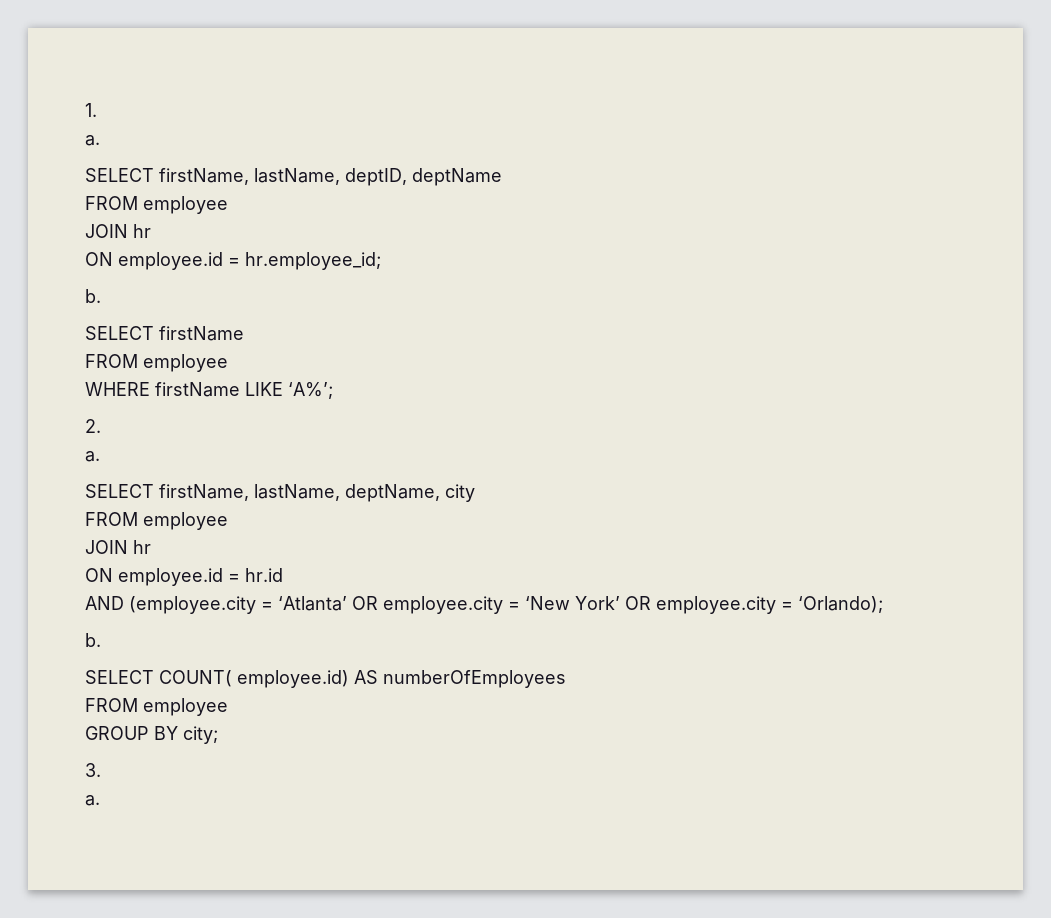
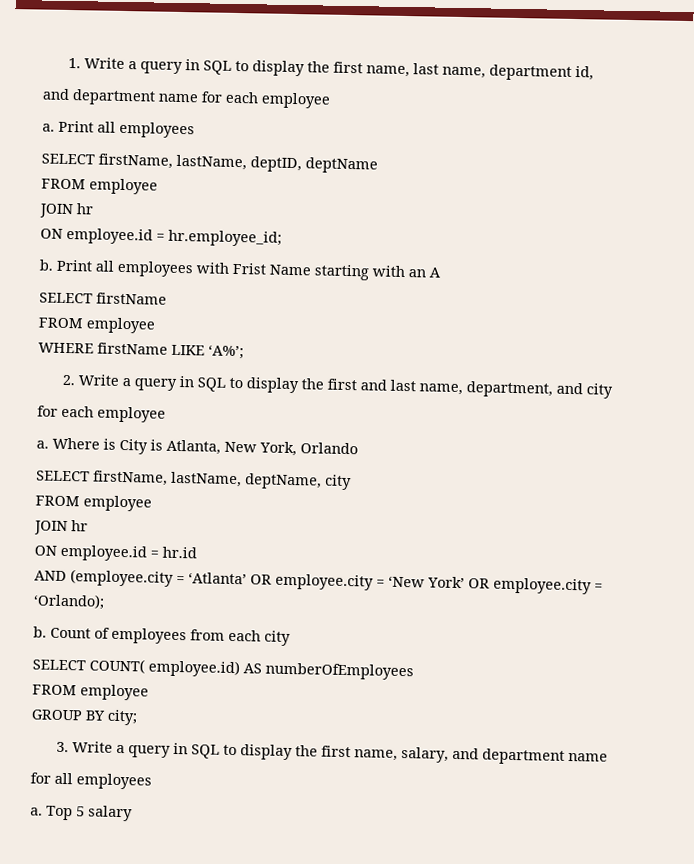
[85,135,100,146] // a. -> [83,57,594,81] [42,88,331,109] [42,120,195,139] Write a query in SQL to display the first name, last name, department id, // and department name for each employee // a. Print all employees
(101, 296) none -> [56,259,441,281] Print all employees with Frist Name starting with an A
[85,451,100,462] // a. -> [77,374,613,399] [37,405,166,423] [36,437,358,457] Write a query in SQL to display the first and last name, department, and city // for each employee // a. Where is City is Atlanta, New York, Orlando
(101, 640) none -> [50,627,291,647] Count of employees from each city
[85,795,100,806] // a. -> [71,741,608,765] [30,772,152,790] [30,805,133,822] Write a query in SQL to display the first name, salary, and department name // for all employees // a. Top 5 salary

